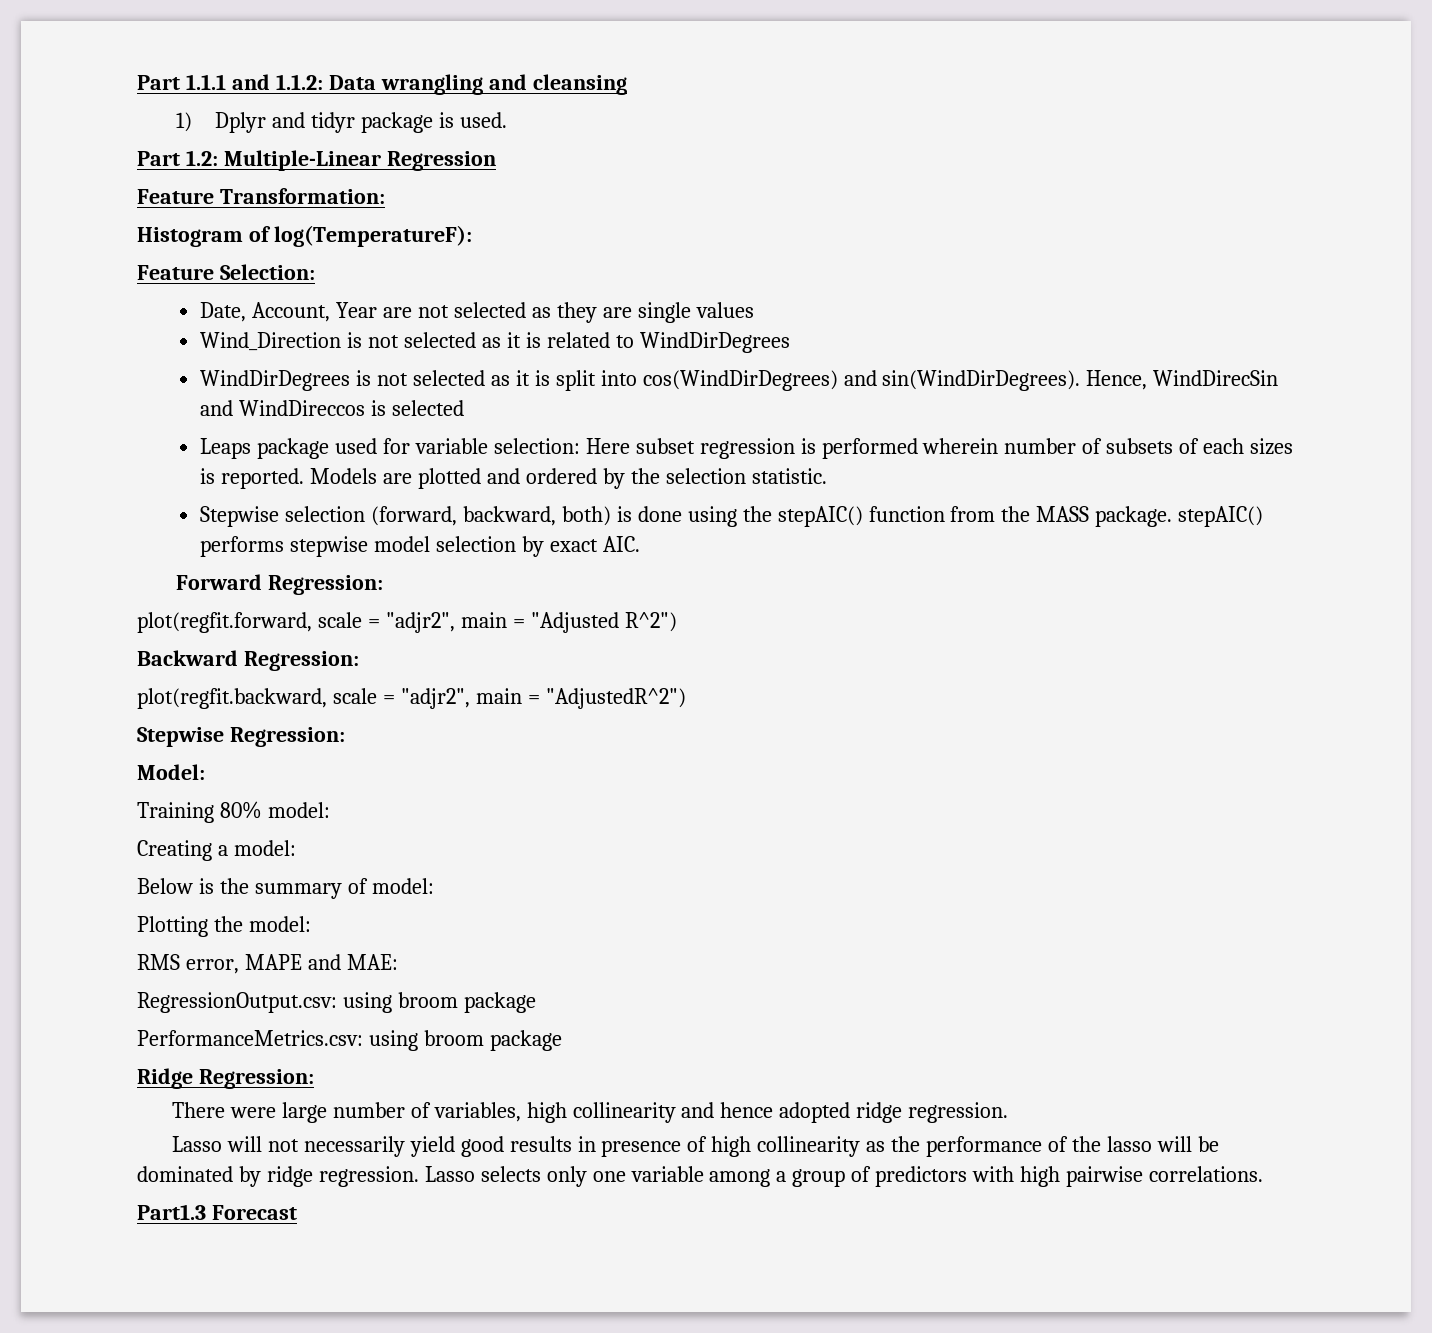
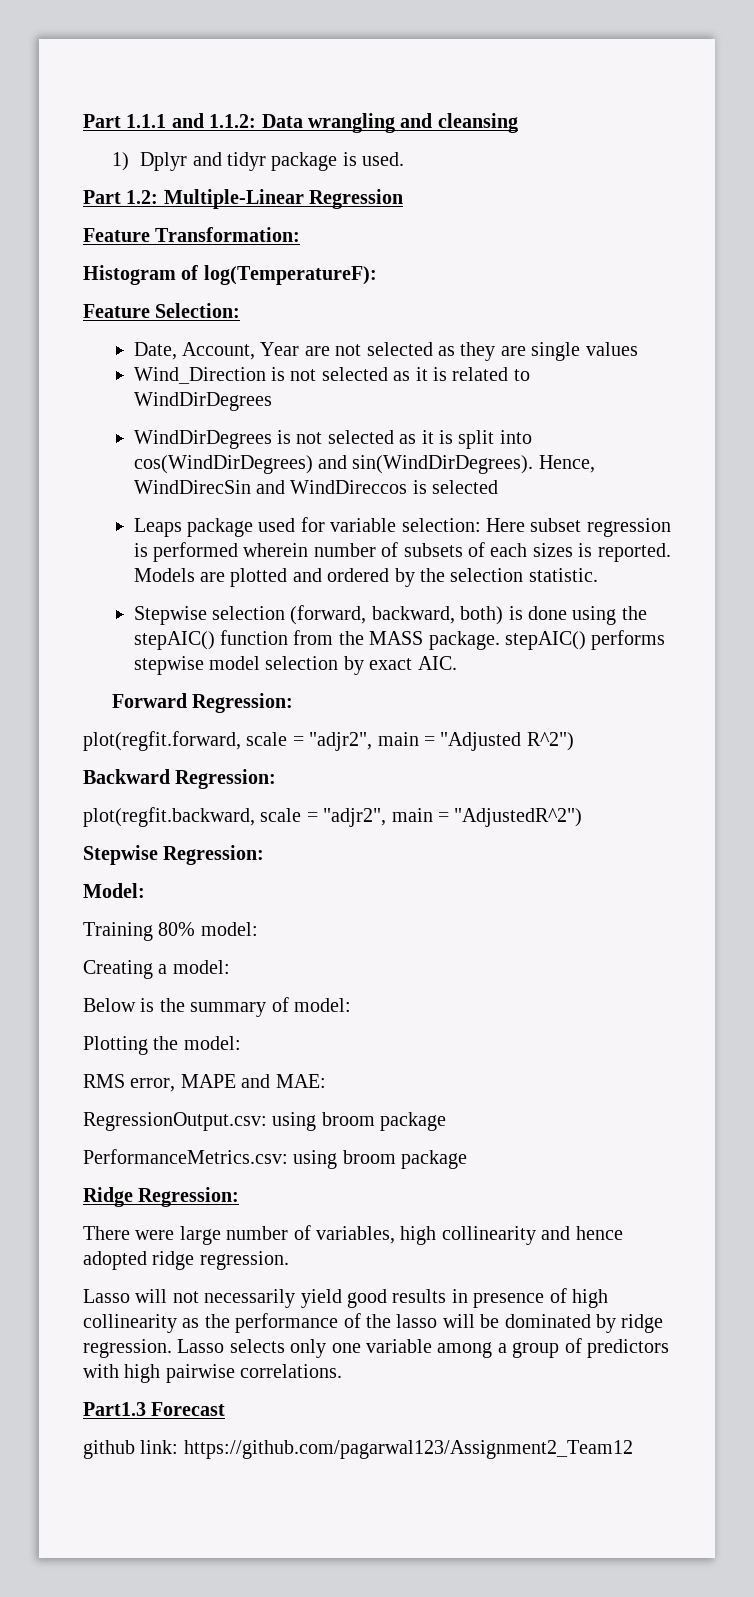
(297, 1212) none -> [83,1440,633,1459] // github link: https://github.com/pagarwal123/Assignment2_Team12

